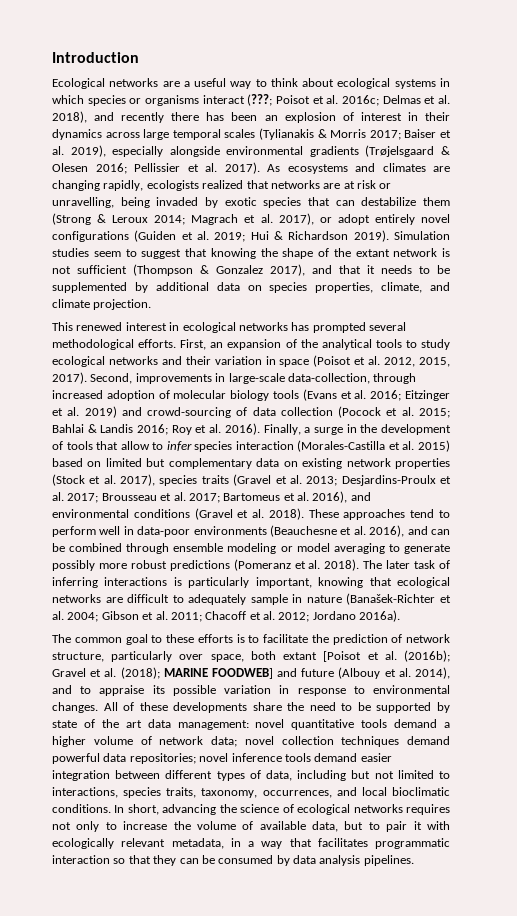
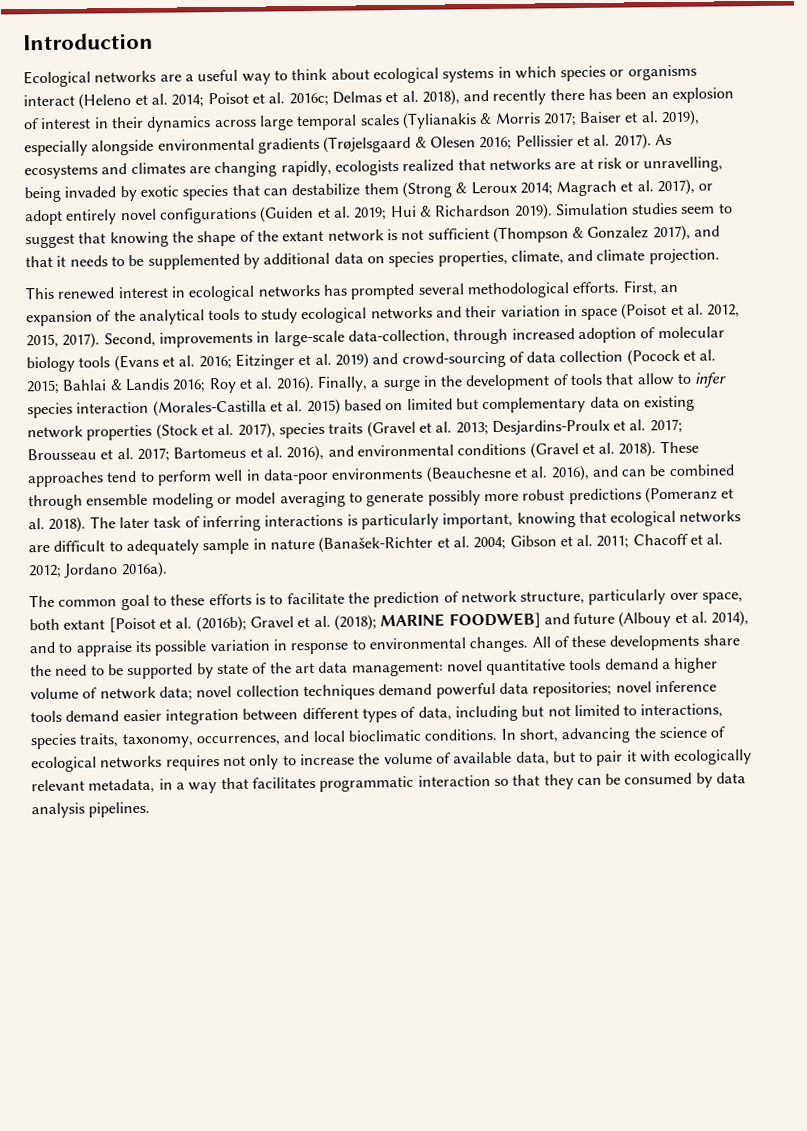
[247,94,273,106] (???; -> [78,93,205,110] (Heleno et al. 2014;

